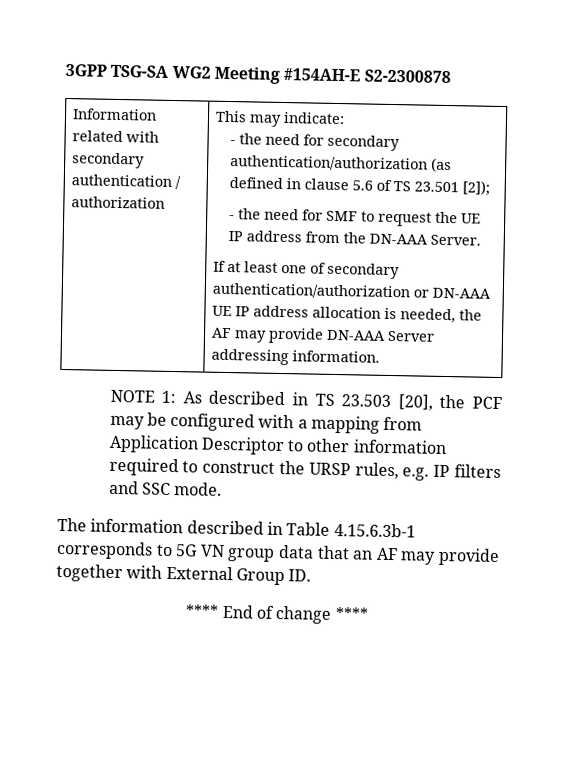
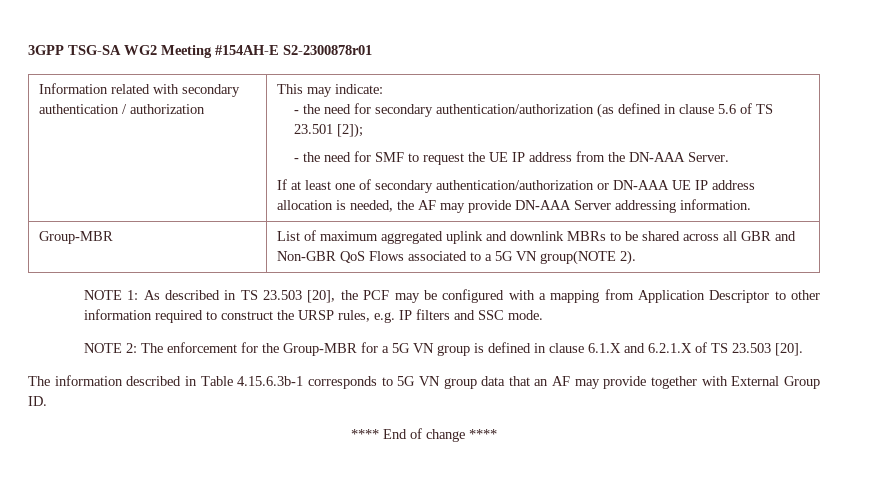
[363,69,451,84] S2-2300878 -> [283,45,372,55] S2-2300878r01
(380, 356) none -> [38,231,113,244] [276,230,796,244] [276,250,636,265] // Group-MBR | List of maximum aggregated uplink and downlink MBRs to be shared across all GBR and Non-GBR QoS Flows associated to a 5G VN group(NOTE 2).
(223, 489) none -> [84,342,804,356] // NOTE 2: The enforcement for the Group-MBR for a 5G VN group is defined in clause 6.1.X and 6.2.1.X of TS 23.503 [20].

